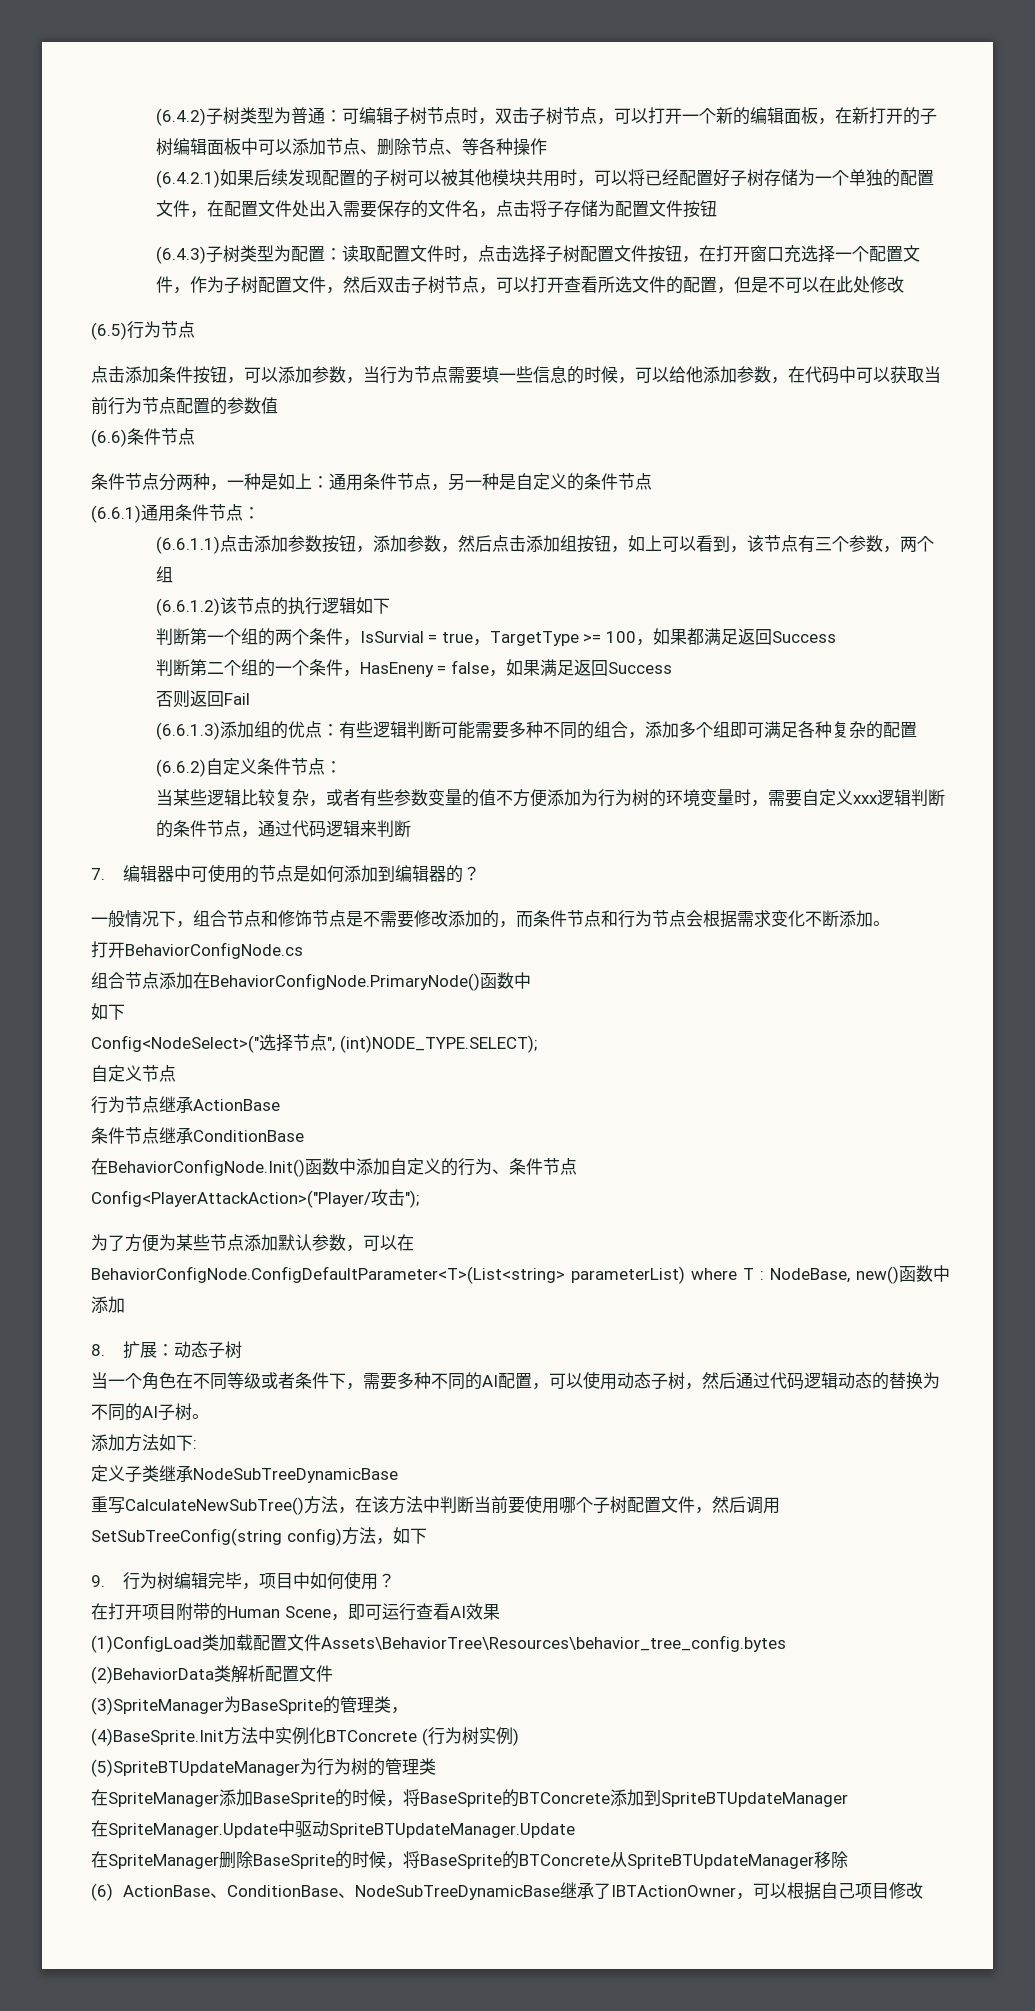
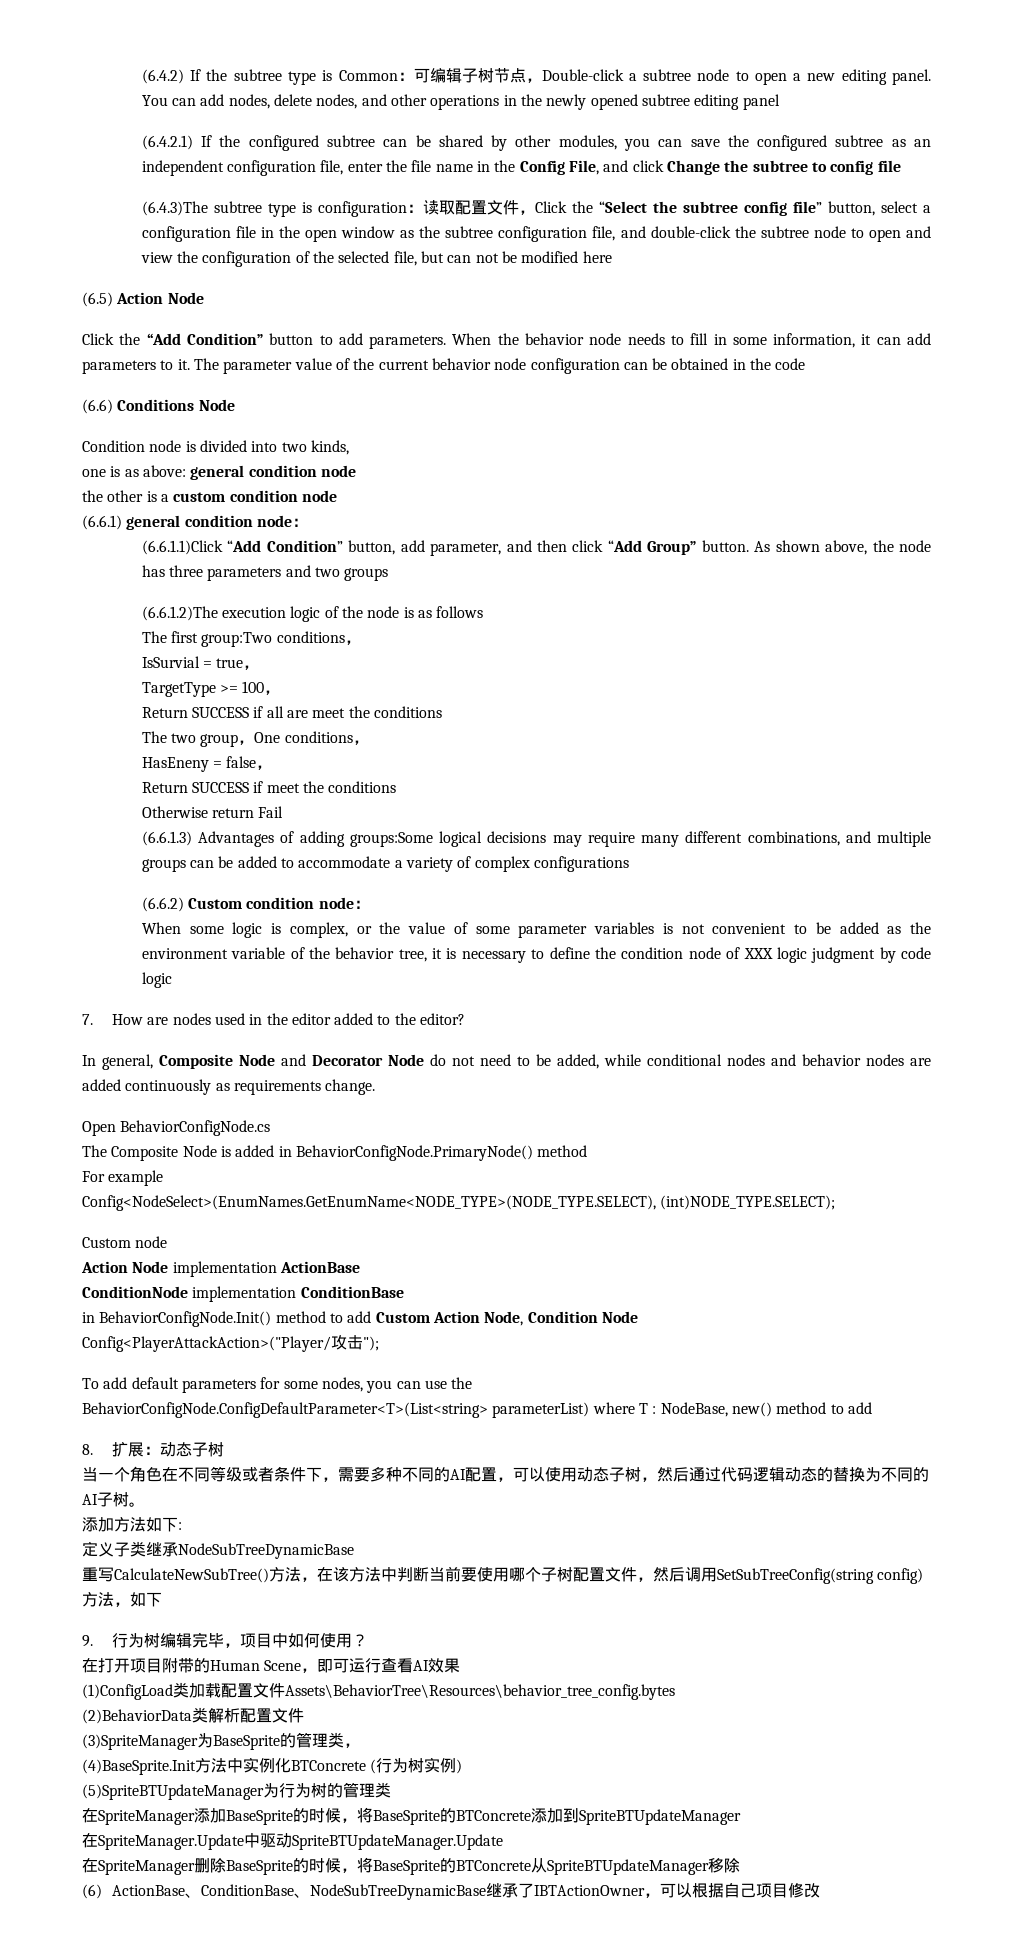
[205,107,937,125] [155,138,547,156] [155,169,934,188] [155,200,717,218] [155,245,920,264] [155,276,904,294] [91,321,195,340] [91,366,941,384] [91,397,278,415] [91,428,195,447] [91,473,652,491] [91,504,260,523] [155,535,934,554] [155,566,173,583] [155,597,390,616] [155,628,360,646] 子树类型为普通：可编辑子树节点时，双击子树节点，可以打开一个新的编辑面板，在新打开的子树编辑面板中可以添加节点、删除节点、等各种操作 // (6.4.2.1)如果后续发现配置的子树可以被其他模块共用时，可以将已经配置好子树存储为一个单独的配置文件，在配置文件处出入需要保存的文件名，点击将子存储为配置文件按钮 // (6.4.3)子树类型为配置：读取配置文件时，点击选择子树配置文件按钮，在打开窗口充选择一个配置文件，作为子树配置文件，然后双击子树节点，可以打开查看所选文件的配置，但是不可以在此处修改 // (6.5)行为节点 // 点击添加条件按钮，可以添加参数，当行为节点需要填一些信息的时候，可以给他添加参数，在代码中可以获取当前行为节点配置的参数值 // (6.6)条件节点 // 条件节点分两种，一种是如上：通用条件节点，另一种是自定义的条件节点 // (6.6.1)通用条件节点： // (6.6.1.1)点击添加参数按钮，添加参数，然后点击添加组按钮，如上可以看到，该节点有三个参数，两个组 // (6.6.1.2)该节点的执行逻辑如下 // 判断第一个组的两个条件， -> [190,68,932,85] [141,94,780,110] [141,135,932,151] [141,160,901,176] [141,200,931,217] [141,226,931,242] [140,251,612,267] [82,292,204,307] [82,333,931,349] [82,358,806,374] [82,399,235,414] [82,440,349,455] [82,465,356,480] [82,490,337,502] [82,515,308,530] [141,540,931,556] [141,565,389,581] [141,606,484,622] [141,631,361,647] If the subtree type is Common：可编辑子树节点，Double-click a subtree node to open a new editing panel. You can add nodes, delete nodes, and other operations in the newly opened subtree editing panel // (6.4.2.1) If the configured subtree can be shared by other modules, you can save the configured subtree as an independent configuration file, enter the file name in the Config File, and click Change the subtree to config file // (6.4.3)The subtree type is configuration：读取配置文件，Click the “Select the subtree config file” button, select a configuration file in the open window as the subtree configuration file, and double-click the subtree node to open and view the configuration of the selected file, but can not be modified here // (6.5) Action Node // Click the “Add Condition” button to add parameters. When the behavior node needs to fill in some information, it can add parameters to it. The parameter value of the current behavior node configuration can be obtained in the code // (6.6) Conditions Node // Condition node is divided into two kinds, // one is as above: general condition node // the other is a custom condition node // (6.6.1) general condition node： // (6.6.1.1)Click “Add Condition” button, add parameter, and then click “Add Group” button. As shown above, the node has three parameters and two groups // (6.6.1.2)The execution logic of the node is as follows // The first group:Two conditions， //
(490, 642) none -> (260, 667) //
[652,628,836,645] [155,659,672,677] [155,690,250,708] [155,721,917,740] [155,758,342,777] [155,789,945,807] [155,820,411,838] [91,864,481,883] [91,910,890,928] [91,941,303,959] [91,972,531,991] [91,1003,125,1020] [91,1034,537,1053] [91,1065,176,1082] [91,1096,280,1114] [91,1127,304,1144] [91,1158,577,1177] [91,1189,419,1208] [91,1234,414,1252] 如果都满足返回Success // 判断第二个组的一个条件，HasEneny = false，如果满足返回Success // 否则返回Fail // (6.6.1.3)添加组的优点：有些逻辑判断可能需要多种不同的组合，添加多个组即可满足各种复杂的配置 // (6.6.2)自定义条件节点： // 当某些逻辑比较复杂，或者有些参数变量的值不方便添加为行为树的环境变量时，需要自定义xxx逻辑判断的条件节点，通过代码逻辑来判断 // 7.编辑器中可使用的节点是如何添加到编辑器的？ // 一般情况下，组合节点和修饰节点是不需要修改添加的，而条件节点和行为节点会根据需求变化不断添加。 // 打开BehaviorConfigNode.cs // 组合节点添加在BehaviorConfigNode.PrimaryNode()函数中 // 如下 // Config<NodeSelect>("选择节点", (int)NODE_TYPE.SELECT); // 自定义节点 // 行为节点继承ActionBase // 条件节点继承ConditionBase // 在BehaviorConfigNode.Init()函数中添加自定义的行为、条件节点 // Config<PlayerAttackAction>("Player/攻击"); // 为了方便为某些节点添加默认参数，可以在 -> [141,706,443,718] [141,731,369,747] [141,756,273,772] [141,781,397,793] [141,806,284,818] [141,831,932,847] [141,856,630,872] [141,897,370,912] [141,922,931,938] [141,947,931,963] [141,972,172,988] [82,1013,466,1025] [82,1054,931,1070] [82,1079,376,1095] [82,1120,271,1136] [82,1145,588,1161] [82,1170,164,1186] [82,1195,836,1211] [82,1236,168,1248] [81,1261,360,1277] [82,1286,404,1302] [82,1311,638,1327] [82,1335,379,1352] [82,1377,473,1393] // Return SUCCESS if all are meet the conditions // The two group，One conditions， // HasEneny = false， // Return SUCCESS if meet the conditions // Otherwise return Fail // (6.6.1.3) Advantages of adding groups:Some logical decisions may require many different combinations, and multiple groups can be added to accommodate a variety of complex configurations // (6.6.2) Custom condition node： // When some logic is complex, or the value of some parameter variables is not convenient to be added as the environment variable of the behavior tree, it is necessary to define the condition node of XXX logic judgment by code logic // 7. How are nodes used in the editor added to the editor? // In general, Composite Node and Decorator Node do not need to be added, while conditional nodes and behavior nodes are added continuously as requirements change. // Open BehaviorConfigNode.cs // The Composite Node is added in BehaviorConfigNode.PrimaryNode() method // For example // Config<NodeSelect>(EnumNames.GetEnumName<NODE_TYPE>(NODE_TYPE.SELECT), (int)NODE_TYPE.SELECT); // Custom node // Action Node implementation ActionBase // ConditionNode implementation ConditionBase // in BehaviorConfigNode.Init() method to add Custom Action Node, Condition Node // Config<PlayerAttackAction>("Player/攻击"); // To add default parameters for some nodes, you can use the
[899,1265,950,1282] [91,1296,125,1313] 函数中添加 -> [776,1402,872,1414] method to add

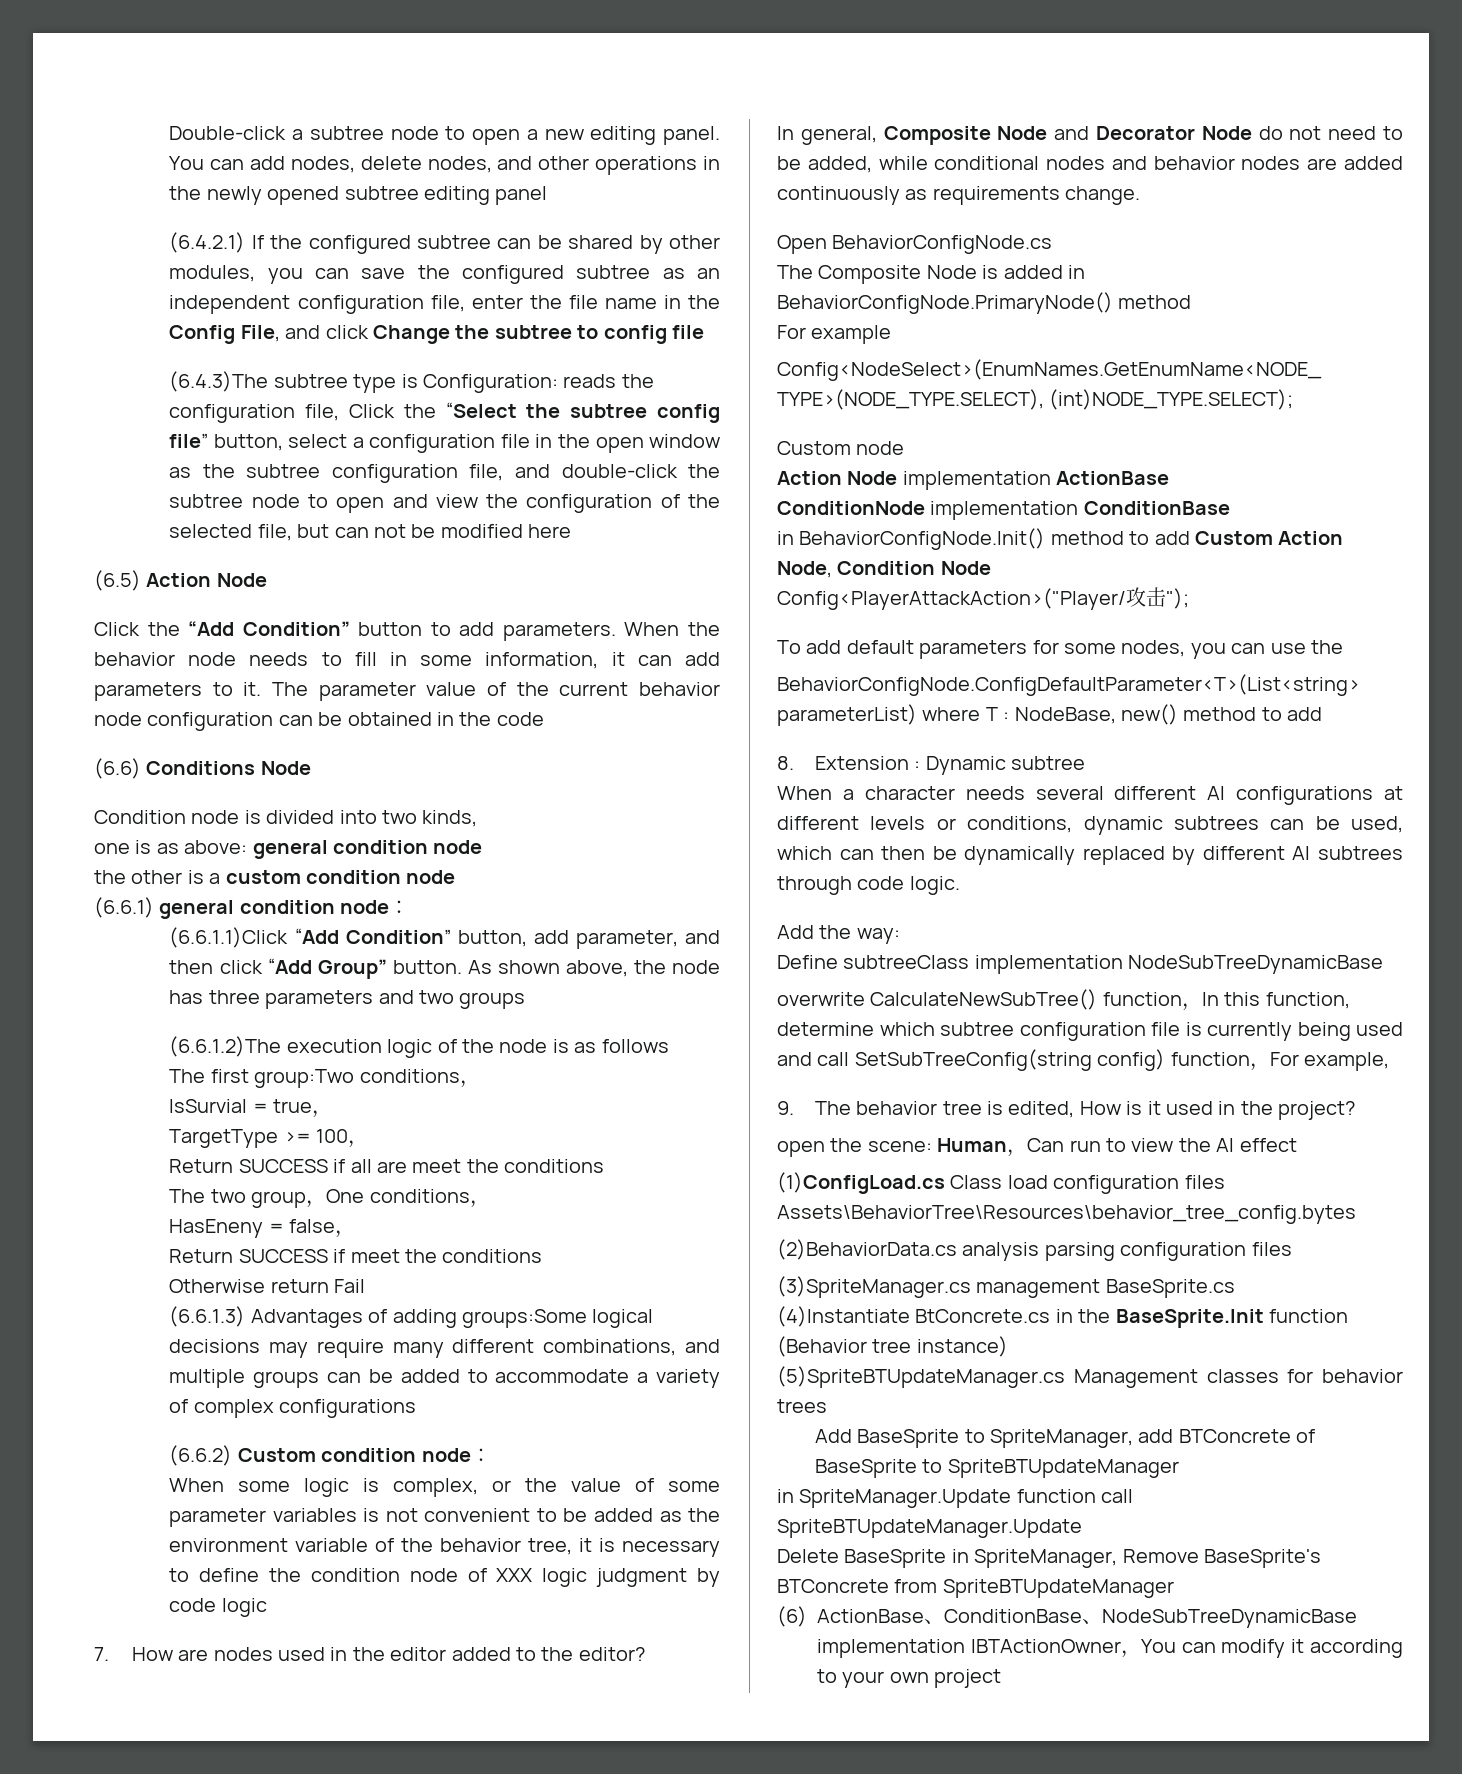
[141,68,542,85] (6.4.2) If the subtree type is Common：可编辑子树节点， -> (169, 133) none
[317,200,535,217] configuration：读取配置文件， -> [423,374,654,393] [169,404,340,423] Configuration: reads the configuration file,
[111,1442,224,1457] [82,1466,929,1482] [82,1492,145,1507] [82,1517,182,1532] [82,1541,354,1559] [82,1566,924,1584] [82,1592,162,1607] [82,1632,368,1648] [82,1658,461,1673] [82,1682,675,1700] [82,1707,304,1724] [82,1732,360,1750] [82,1757,463,1775] [82,1782,391,1800] [82,1807,741,1825] [82,1833,503,1850] [82,1857,740,1875] 扩展：动态子树 // 当一个角色在不同等级或者条件下，需要多种不同的AI配置，可以使用动态子树，然后通过代码逻辑动态的替换为不同的AI子树。 // 添加方法如下: // 定义子类继承NodeSubTreeDynamicBase // 重写CalculateNewSubTree()方法，在该方法中判断当前要使用哪个子树配置文件，然后调用SetSubTreeConfig(string config)方法，如下 // 9.行为树编辑完毕，项目中如何使用？ // 在打开项目附带的Human Scene，即可运行查看AI效果 // (1)ConfigLoad类加载配置文件Assets\BehaviorTree\Resources\behavior_tree_config.bytes // (2)BehaviorData类解析配置文件 // (3)SpriteManager为BaseSprite的管理类， // (4)BaseSprite.Init方法中实例化BTConcrete (行为树实例) // (5)SpriteBTUpdateManager为行为树的管理类 // 在SpriteManager添加BaseSprite的时候，将BaseSprite的BTConcrete添加到SpriteBTUpdateManager // 在SpriteManager.Update中驱动SpriteBTUpdateManager.Update // 在SpriteManager删除BaseSprite的时候，将BaseSprite的BTConcrete从SpriteBTUpdateManager移除 -> [814,756,1085,775] [777,786,1403,805] [777,816,1403,835] [777,846,1403,865] [777,876,960,895] [777,925,900,944] [777,955,1384,974] [777,989,1350,1011] [777,1022,1403,1041] [777,1049,1389,1071] [777,1101,1356,1120] [777,1138,1297,1157] [777,1172,1225,1194] [777,1205,1356,1224] [777,1239,1292,1261] [777,1276,1235,1298] [777,1306,1348,1328] [777,1336,1008,1357] [777,1366,1403,1388] [777,1399,827,1413] [814,1429,1316,1448] [814,1459,1179,1478] [777,1489,1134,1508] [777,1519,1082,1538] [777,1549,1321,1568] [777,1579,1174,1598] Extension : Dynamic subtree // When a character needs several different AI configurations at different levels or conditions, dynamic subtrees can be used, which can then be dynamically replaced by different AI subtrees through code logic. // Add the way: // Define subtreeClass implementation NodeSubTreeDynamicBase // overwrite CalculateNewSubTree() function，In this function, determine which subtree configuration file is currently being used and call SetSubTreeConfig(string config) function，For example, // 9. The behavior tree is edited, How is it used in the project? // open the scene: Human，Can run to view the AI effect // (1)ConfigLoad.cs Class load configuration files Assets\BehaviorTree\Resources\behavior_tree_config.bytes // (2)BehaviorData.cs analysis parsing configuration files // (3)SpriteManager.cs management BaseSprite.cs // (4)Instantiate BtConcrete.cs in the BaseSprite.Init function (Behavior tree instance) // (5)SpriteBTUpdateManager.cs Management classes for behavior trees // Add BaseSprite to SpriteManager, add BTConcrete of BaseSprite to SpriteBTUpdateManager // in SpriteManager.Update function call SpriteBTUpdateManager.Update // Delete BaseSprite in SpriteManager, Remove BaseSprite's BTConcrete from SpriteBTUpdateManager
[485,1882,820,1898] 继承了IBTActionOwner，可以根据自己项目修改 -> [817,1639,1403,1658] [817,1669,1002,1688] implementation IBTActionOwner，You can modify it according to your own project

